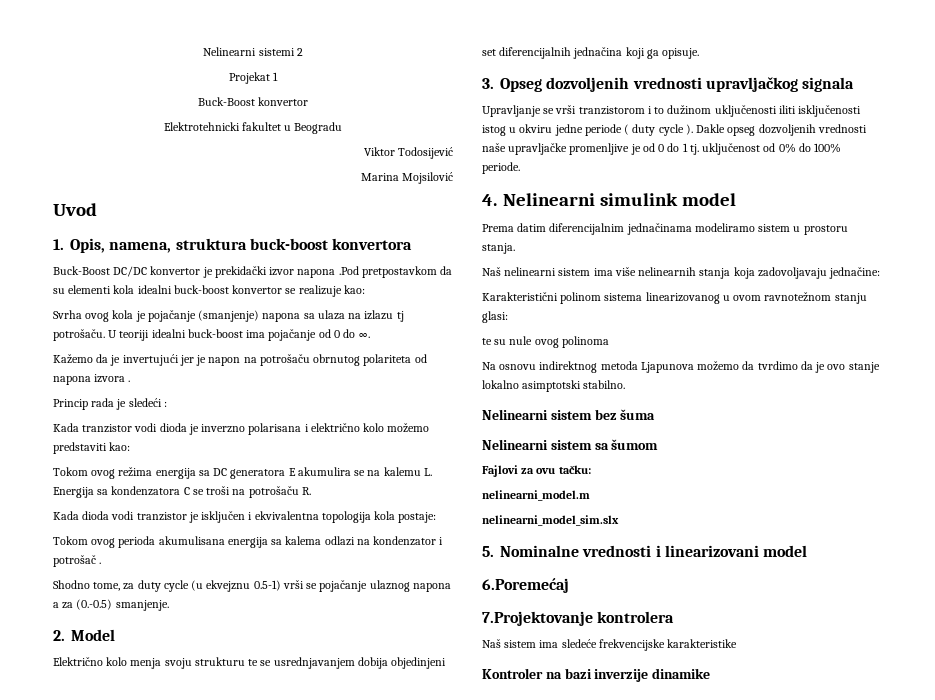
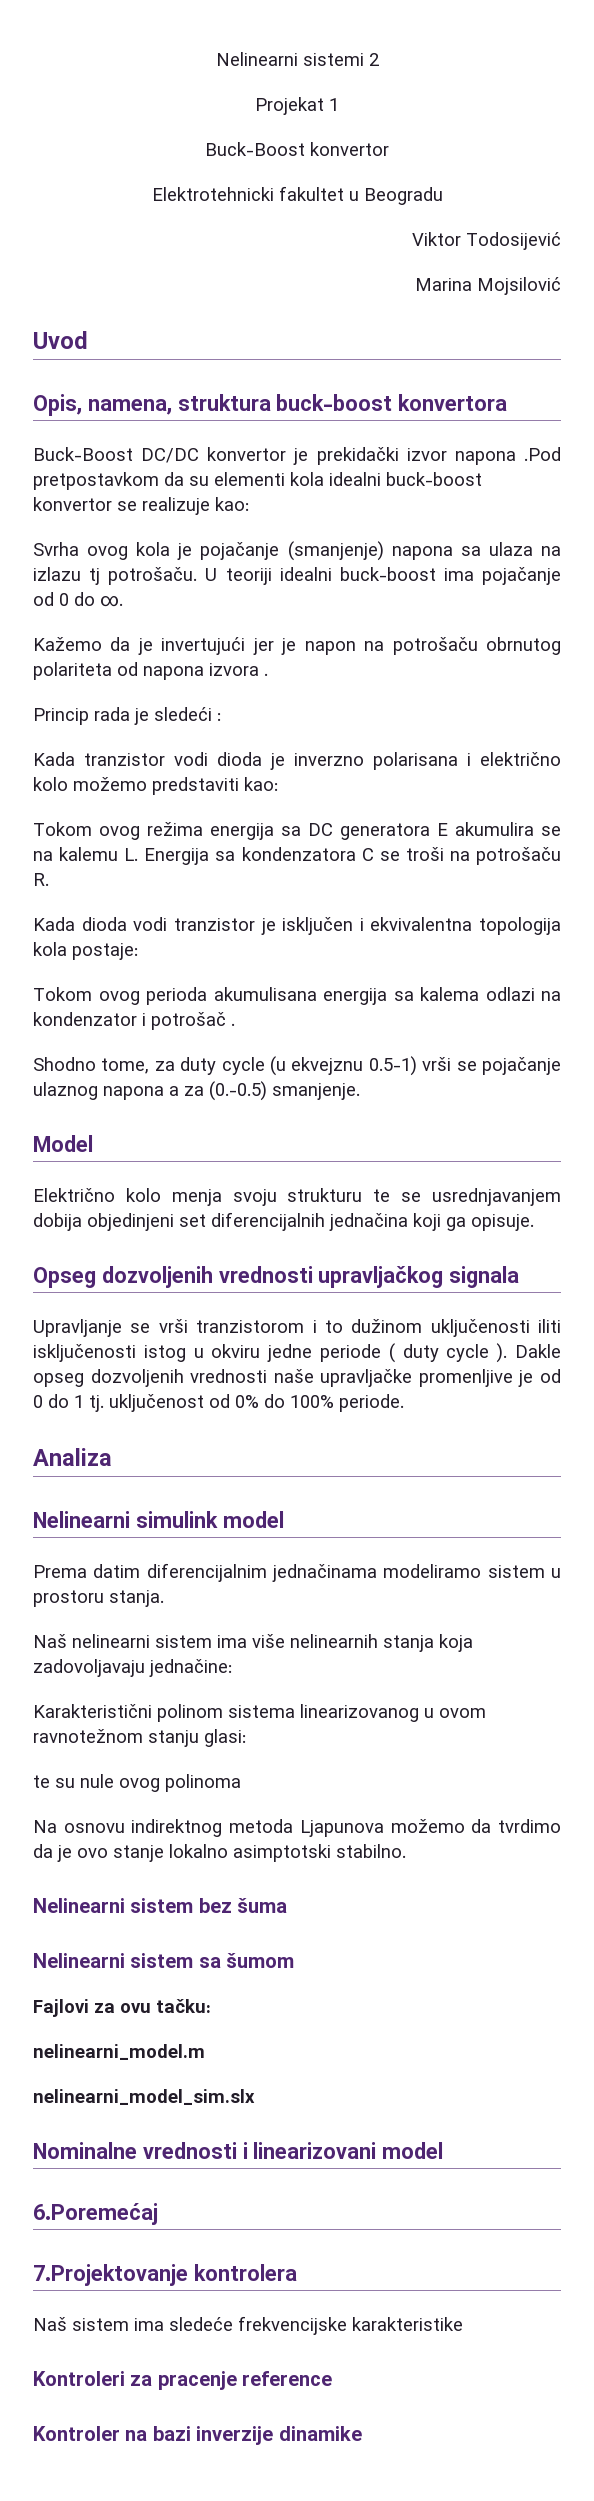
[53,239,64,250] 1. -> (88, 340) none
[53,630,65,641] 2. -> (360, 1091) none
[482,78,494,89] 3. -> (534, 1222) none
[482,194,497,206] 4. -> [33,1448,112,1466] Analiza //
[482,546,494,557] 5. -> (255, 2097) none
(738, 643) none -> [33,2371,333,2390] // Kontroleri za pracenje reference

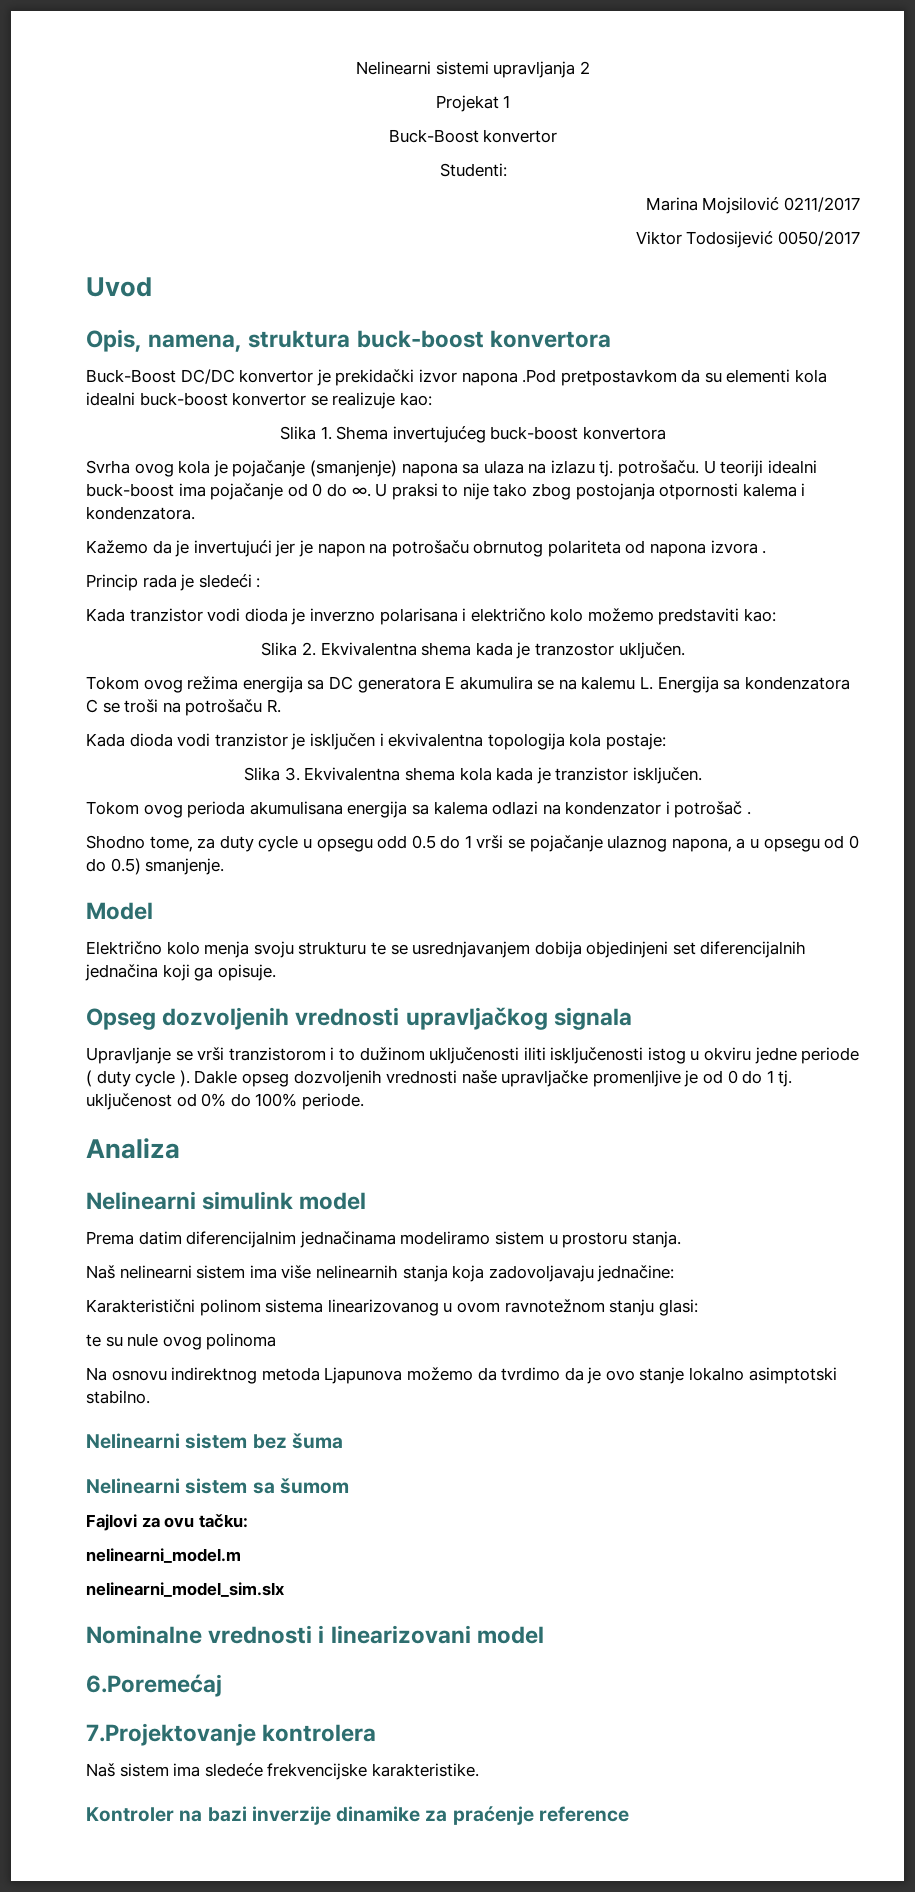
(364, 59) none -> [493,61,576,78] upravljanja
[151,186,443,205] Elektrotehnicki fakultet u Beogradu -> [439,163,507,177] [645,197,860,214] Studenti: // Marina Mojsilović 0211/2017
[415,277,561,295] // Marina Mojsilović -> [778,231,860,246] 0050/2017
(249, 504) none -> [280,426,666,443] // Slika 1. Shema invertujućeg buck-boost konvertora
[89,568,101,585] tj -> [599,460,614,477] tj.
(123, 601) none -> [375,483,806,500] [86,506,195,520] U praksi to nije tako zbog postojanja otpornosti kalema i kondenzatora.
(278, 784) none -> [261,642,685,659] // Slika 2. Ekvivalentna shema kada je tranzostor uključen.
(138, 951) none -> [244,767,702,784] // Slika 3. Ekvivalentna shema kola kada je tranzistor isključen.
[270,1056,561,1076] [33,1081,267,1101] (u ekvejznu 0.5-1) vrši se pojačanje ulaznog napona a za (0.-0.5) -> [302,835,859,852] [86,858,141,875] u opsegu odd 0.5 do 1 vrši se pojačanje ulaznog napona, a u opsegu od 0 do 0.5)
[352,2317,463,2331] [33,2371,333,2390] karakteristike // Kontroleri za pracenje reference -> [371,1763,479,1777] karakteristike.
(362, 2433) none -> [425,1806,629,1825] za praćenje reference

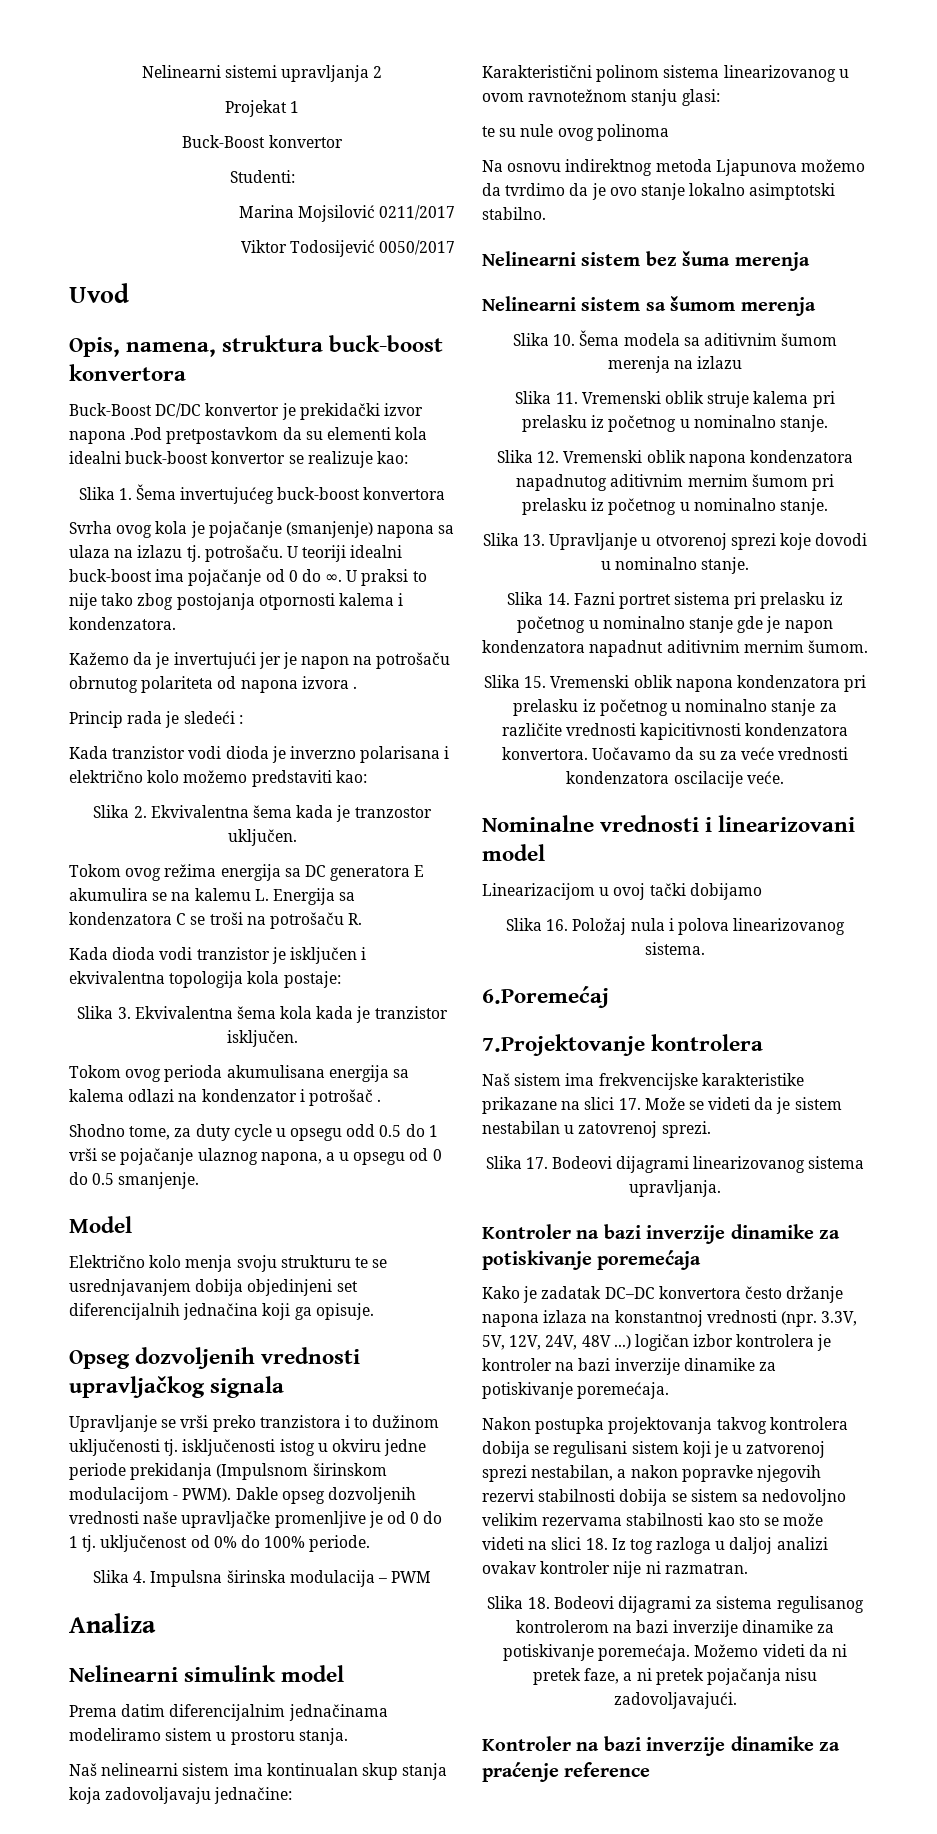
[336,426,389,440] Shema -> [135,484,176,500] Šema
[421,642,472,656] shema -> [253,805,292,818] šema
[404,767,455,781] shema -> [236,1006,276,1019] šema
[110,858,141,875] 0.5) -> [92,1173,115,1185] 0.5
[228,1047,326,1061] tranzistorom -> [212,1415,341,1432] preko tranzistora
[523,1047,546,1061] iliti -> [164,1439,179,1456] tj.
[86,1070,190,1087] ( duty cycle ). -> [130,1463,387,1480] [69,1487,232,1504] prekidanja (Impulsnom širinskom modulacijom - PWM).
(364, 1101) none -> [92,1570,432,1587] // Slika 4. Impulsna širinska modulacija – PWM
[281,1265,398,1279] više nelinearnih -> [266,1763,398,1780] kontinualan skup
(343, 1441) none -> [734,252,810,271] merenja
[86,1514,248,1531] [86,1548,241,1563] [86,1582,284,1597] // Fajlovi za ovu tačku: // nelinearni_model.m // nelinearni_model_sim.slx -> [740,297,816,316] [512,330,838,346] [607,356,743,373] [515,391,835,408] [522,415,828,432] [497,450,853,467] [516,474,834,491] [522,498,828,515] [482,533,868,550] [600,557,750,574] [507,592,843,609] [517,616,833,633] [482,640,868,657] [483,675,867,692] [513,699,837,716] [501,723,849,740] [501,747,849,760] [566,771,784,788] merenja // Slika 10. Šema modela sa aditivnim šumom merenja na izlazu // Slika 11. Vremenski oblik struje kalema pri prelasku iz početnog u nominalno stanje. // Slika 12. Vremenski oblik napona kondenzatora napadnutog aditivnim mernim šumom pri prelasku iz početnog u nominalno stanje. // Slika 13. Upravljanje u otvorenoj sprezi koje dovodi u nominalno stanje. // Slika 14. Fazni portret sistema pri prelasku iz početnog u nominalno stanje gde je napon kondenzatora napadnut aditivnim mernim šumom. // Slika 15. Vremenski oblik napona kondenzatora pri prelasku iz početnog u nominalno stanje za različite vrednosti kapicitivnosti kondenzatora konvertora. Uočavamo da su za veće vrednosti kondenzatora oscilacije veće.
(544, 1635) none -> [482,883,762,900] [505,918,846,935] [645,942,705,955] // Linearizacijom u ovoj tački dobijamo // Slika 16. Položaj nula i polova linearizovanog sistema.
[204,1763,479,1780] sledeće frekvencijske karakteristike. -> [598,1073,804,1090] [482,1097,842,1114] [482,1121,711,1138] [485,1156,865,1173] [629,1180,721,1197] [482,1224,840,1244] [482,1250,702,1270] [482,1286,844,1303] [482,1310,858,1327] [482,1334,832,1351] [482,1358,776,1375] [482,1382,670,1399] [482,1417,848,1434] [482,1441,826,1458] [482,1465,821,1482] [482,1489,847,1506] [482,1513,824,1526] [482,1537,828,1554] [482,1561,748,1578] [487,1596,864,1613] [516,1620,834,1637] [503,1644,847,1661] [532,1668,818,1685] [613,1692,737,1709] frekvencijske karakteristike prikazane na slici 17. Može se videti da je sistem nestabilan u zatovrenoj sprezi. // Slika 17. Bodeovi dijagrami linearizovanog sistema upravljanja. // Kontroler na bazi inverzije dinamike za potiskivanje poremećaja // Kako je zadatak DC–DC konvertora često držanje napona izlaza na konstantnoj vrednosti (npr. 3.3V, 5V, 12V, 24V, 48V ...) logičan izbor kontrolera je kontroler na bazi inverzije dinamike za potiskivanje poremećaja. // Nakon postupka projektovanja takvog kontrolera dobija se regulisani sistem koji je u zatvorenoj sprezi nestabilan, a nakon popravke njegovih rezervi stabilnosti dobija se sistem sa nedovoljno velikim rezervama stabilnosti kao sto se može videti na slici 18. Iz tog razloga u daljoj analizi ovakav kontroler nije ni razmatran. // Slika 18. Bodeovi dijagrami za sistema regulisanog kontrolerom na bazi inverzije dinamike za potiskivanje poremećaja. Možemo videti da ni pretek faze, a ni pretek pojačanja nisu zadovoljavajući.

